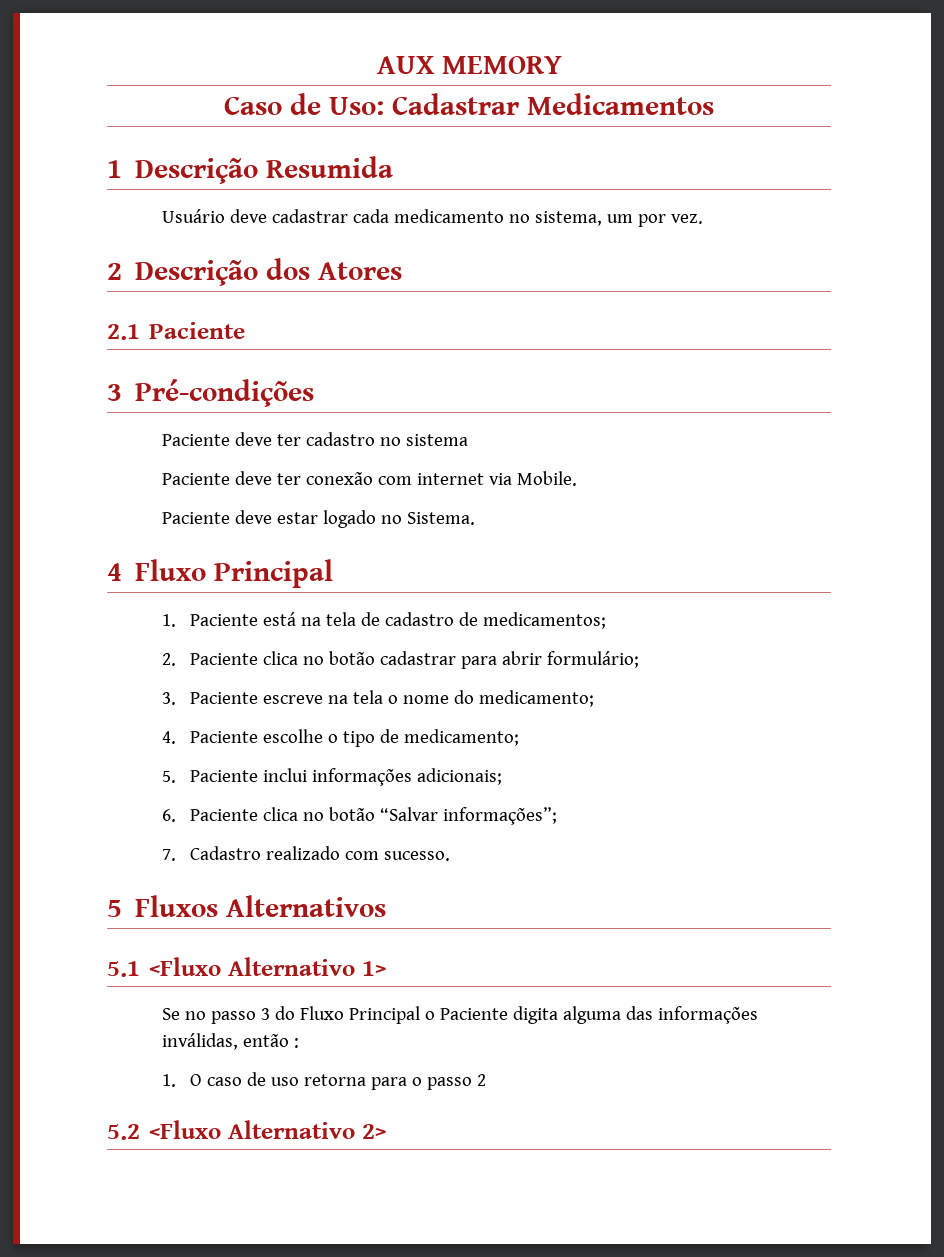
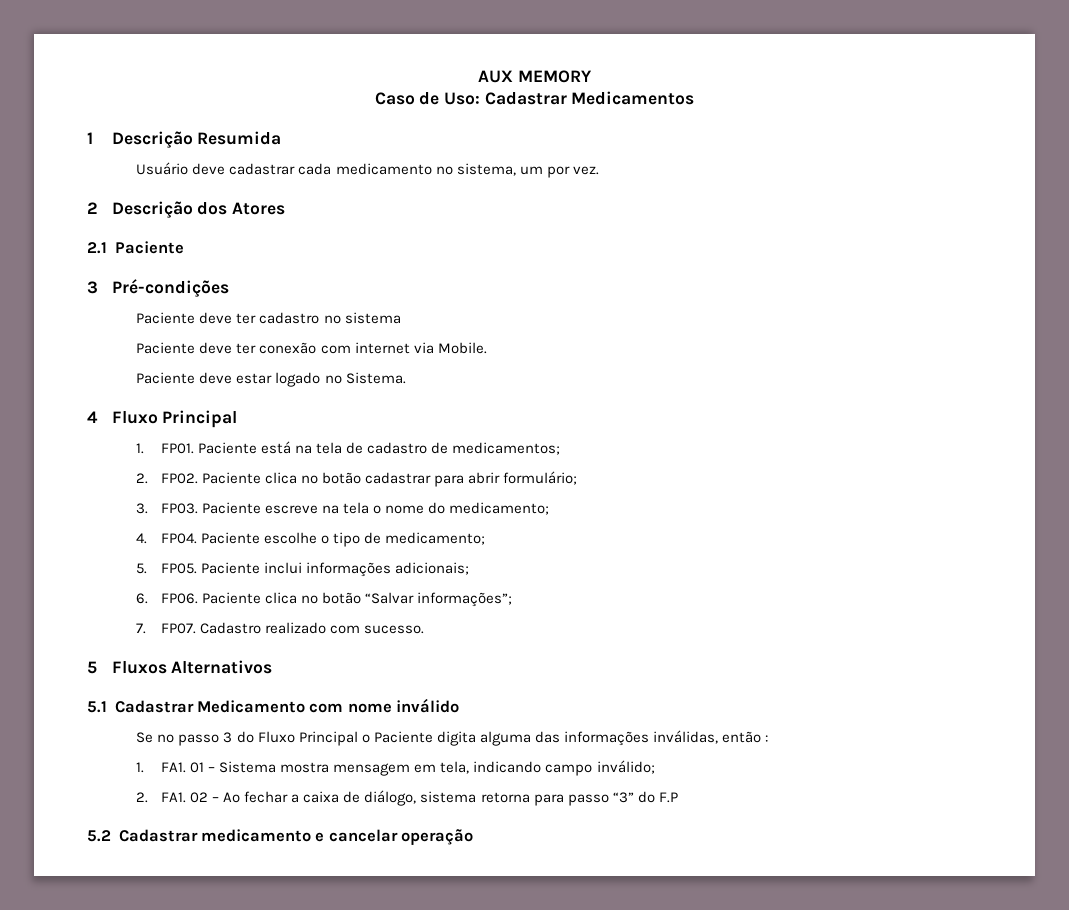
(177, 620) none -> [161,443,195,454] FP01.
(177, 659) none -> [161,473,199,484] FP02.
(177, 698) none -> [161,503,199,514] FP03.
(177, 737) none -> [161,533,198,544] FP04.
(177, 777) none -> [161,563,198,574] FP05.
(177, 815) none -> [161,593,199,604] FP06.
(177, 855) none -> [161,623,197,634] FP07.
[149,957,386,976] <Fluxo Alternativo 1> -> [114,698,460,713] Cadastrar Medicamento com nome inválido
[189,1072,486,1090] [107,1120,386,1140] O caso de uso retorna para o passo 2 // 5.2 <Fluxo Alternativo 2> -> [161,760,655,776] [136,790,678,806] [87,829,474,845] FA1. 01 – Sistema mostra mensagem em tela, indicando campo inválido; // 2. FA1. 02 – Ao fechar a caixa de diálogo, sistema retorna para passo “3” do F.P // 5.2 Cadastrar medicamento e cancelar operação

